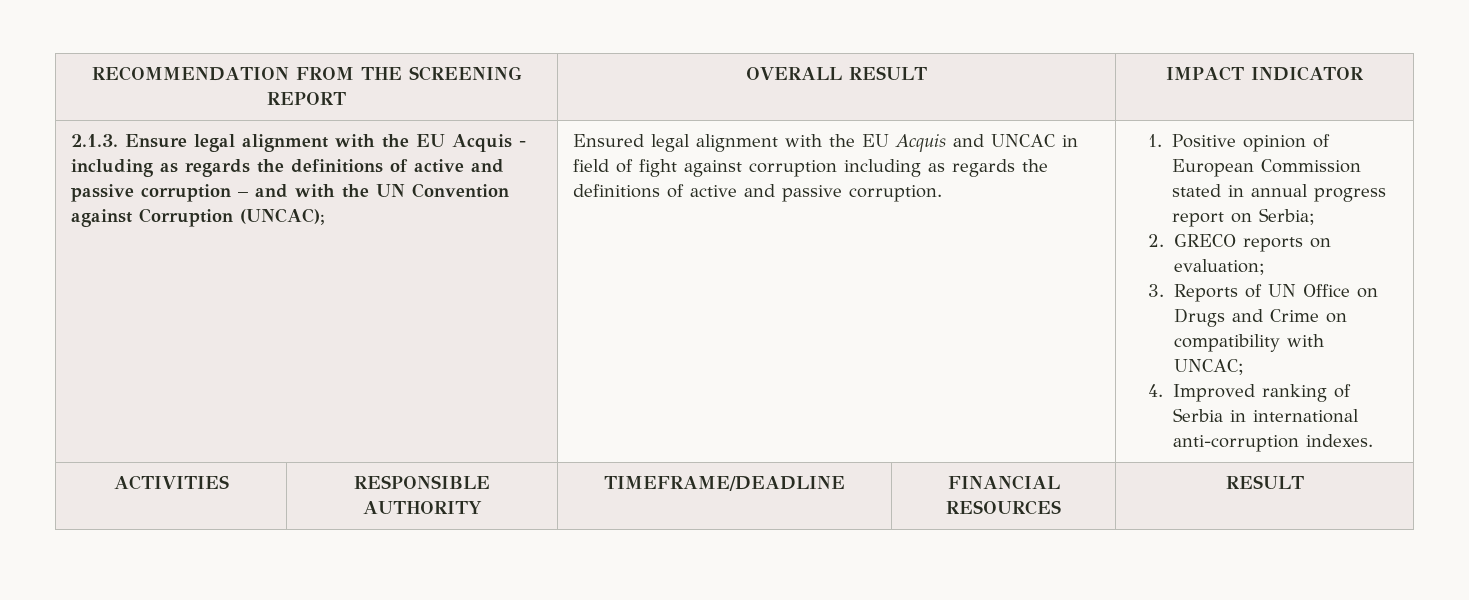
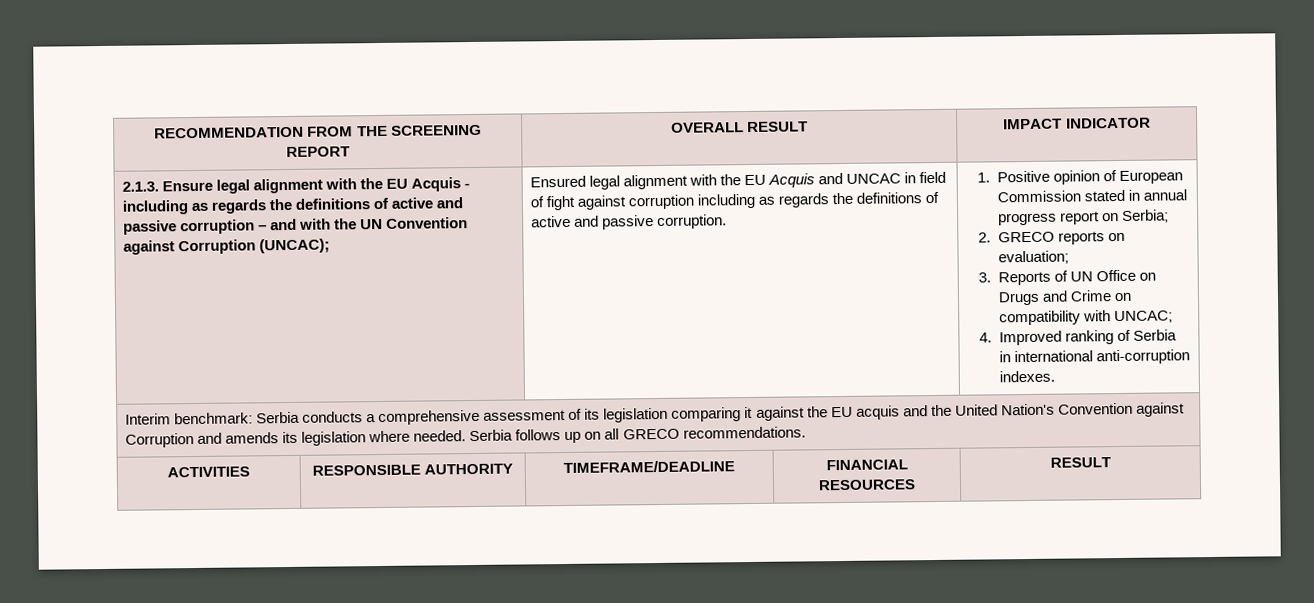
(1373, 440) none -> [124,402,1185,426] [124,426,806,448] // Interim benchmark: Serbia conducts a comprehensive assessment of its legislation comparing it against the EU acquis and the United Nation's Convention against Corruption and amends its legislation where needed. Serbia follows up on all GRECO recommendations.

